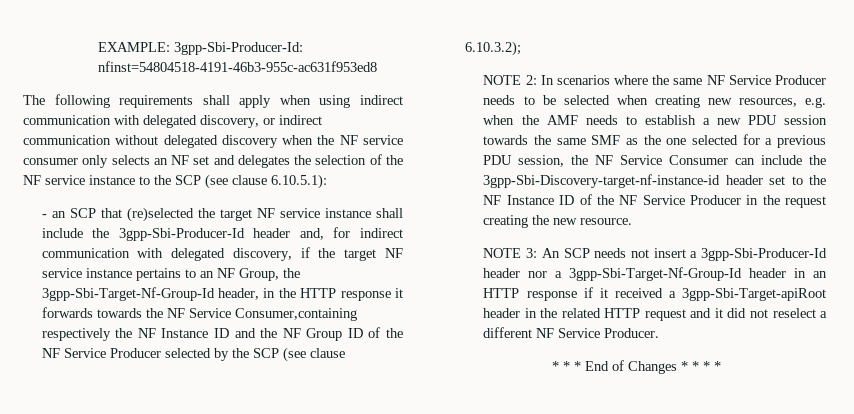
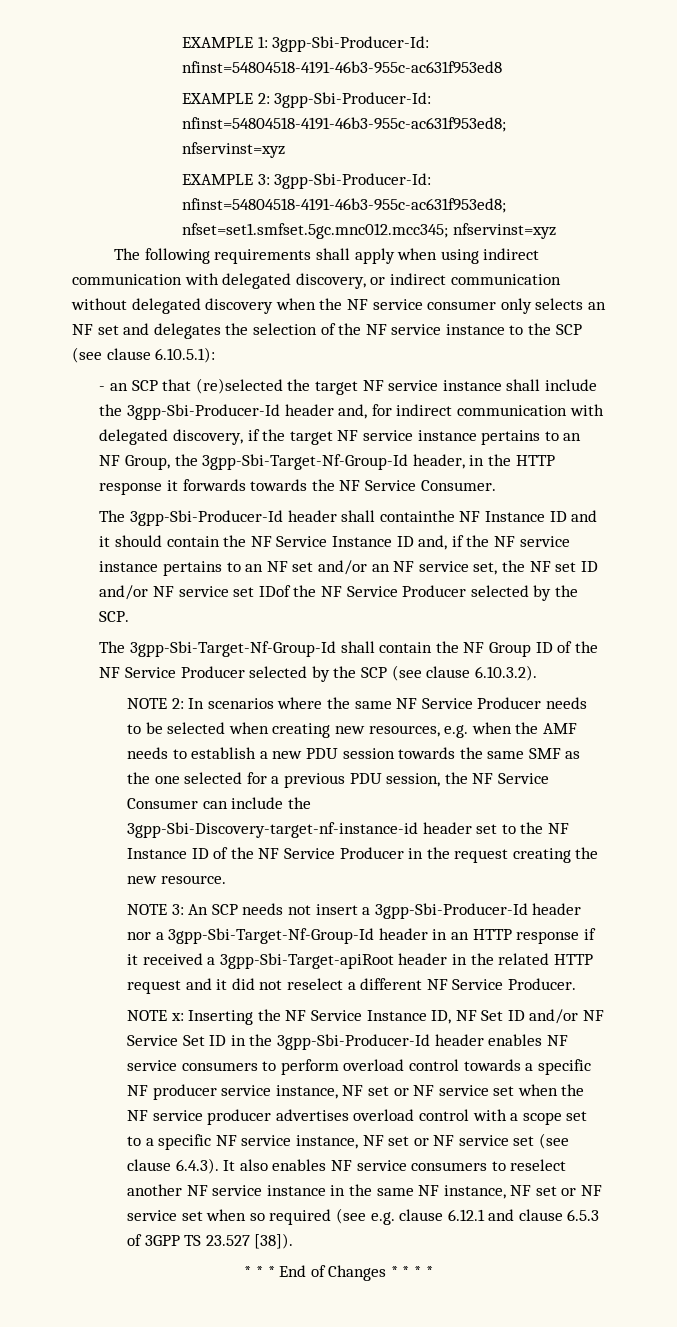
[97,42,170,52] EXAMPLE: -> [181,36,268,48] EXAMPLE 1:
(377, 66) none -> [181,92,432,108] [181,117,506,132] [181,142,285,158] [181,173,432,189] [181,198,506,213] [181,223,556,239] // EXAMPLE 2: 3gpp-Sbi-Producer-Id: nfinst=54804518-4191-46b3-955c-ac631f953ed8; nfservinst=xyz // EXAMPLE 3: 3gpp-Sbi-Producer-Id: nfinst=54804518-4191-46b3-955c-ac631f953ed8; nfset=set1.smfset.5gc.mnc012.mcc345; nfservinst=xyz
[234,308,357,321] [41,328,256,341] Consumer,containing respectively the NF Instance ID and -> [420,480,496,491] [99,510,598,526] [99,535,570,550] [99,560,598,576] [99,585,578,601] [99,611,130,622] [99,641,433,657] Consumer. // The 3gpp-Sbi-Producer-Id header shall containthe NF Instance ID and it should contain the NF Service Instance ID and, if the NF service instance pertains to an NF set and/or an NF service set, the NF set ID and/or NF service set IDof the NF Service Producer selected by the SCP. // The 3gpp-Sbi-Target-Nf-Group-Id shall contain
[464,41,521,56] 6.10.3.2); -> [474,665,537,681] 6.10.3.2).
(660, 333) none -> [126,1009,605,1025] [126,1034,568,1050] [126,1059,591,1075] [126,1084,585,1100] [126,1109,588,1125] [126,1133,570,1150] [126,1158,567,1174] [126,1184,603,1199] [126,1208,600,1225] [126,1233,294,1249] // NOTE x: Inserting the NF Service Instance ID, NF Set ID and/or NF Service Set ID in the 3gpp-Sbi-Producer-Id header enables NF service consumers to perform overload control towards a specific NF producer service instance, NF set or NF service set when the NF service producer advertises overload control with a scope set to a specific NF service instance, NF set or NF service set (see clause 6.4.3). It also enables NF service consumers to reselect another NF service instance in the same NF instance, NF set or NF service set when so required (see e.g. clause 6.12.1 and clause 6.5.3 of 3GPP TS 23.527 [38]).

